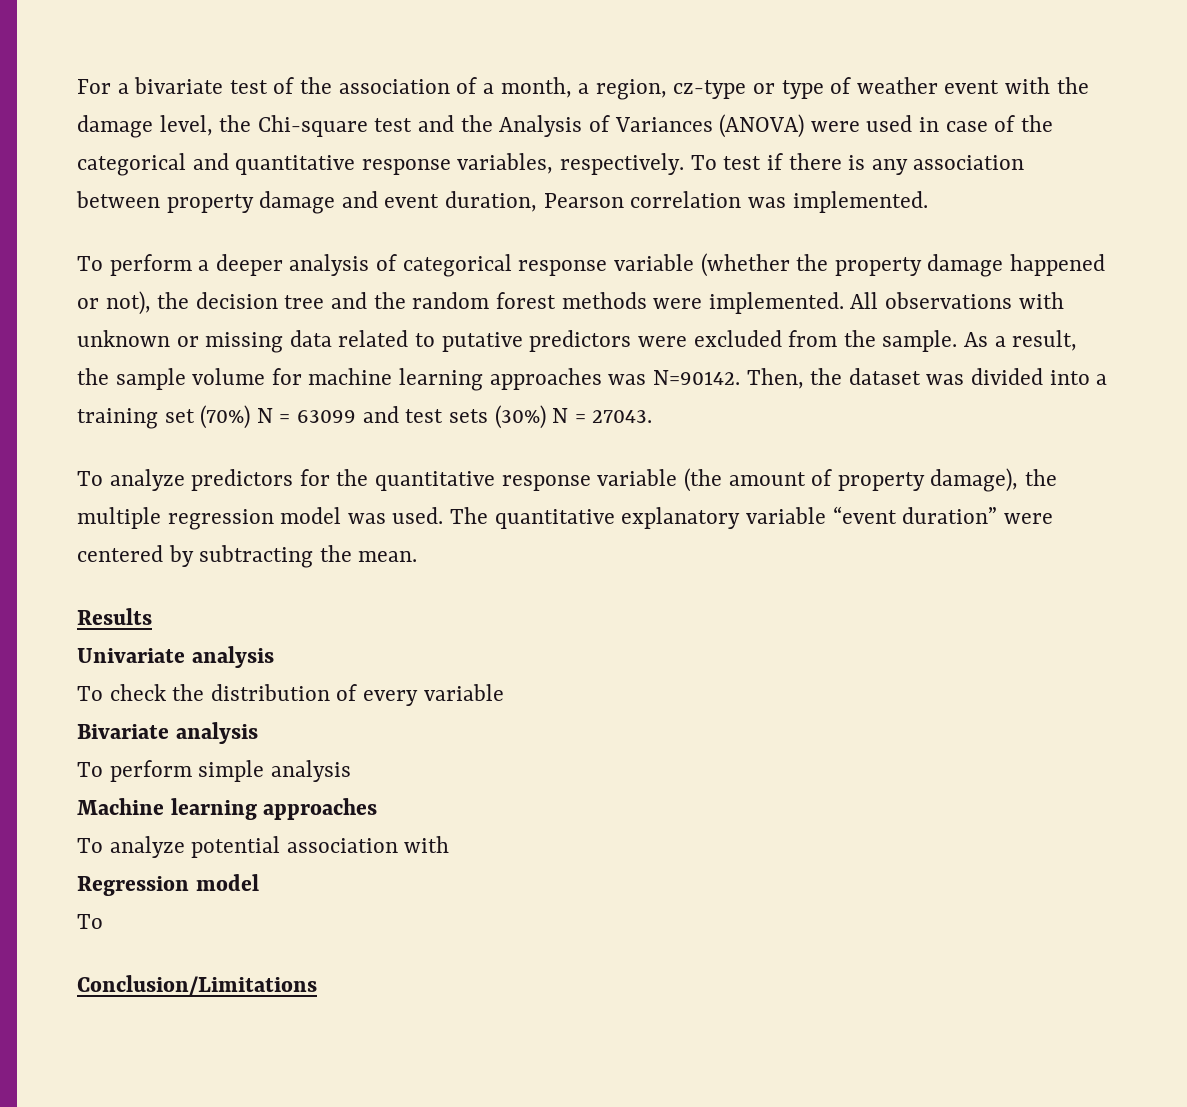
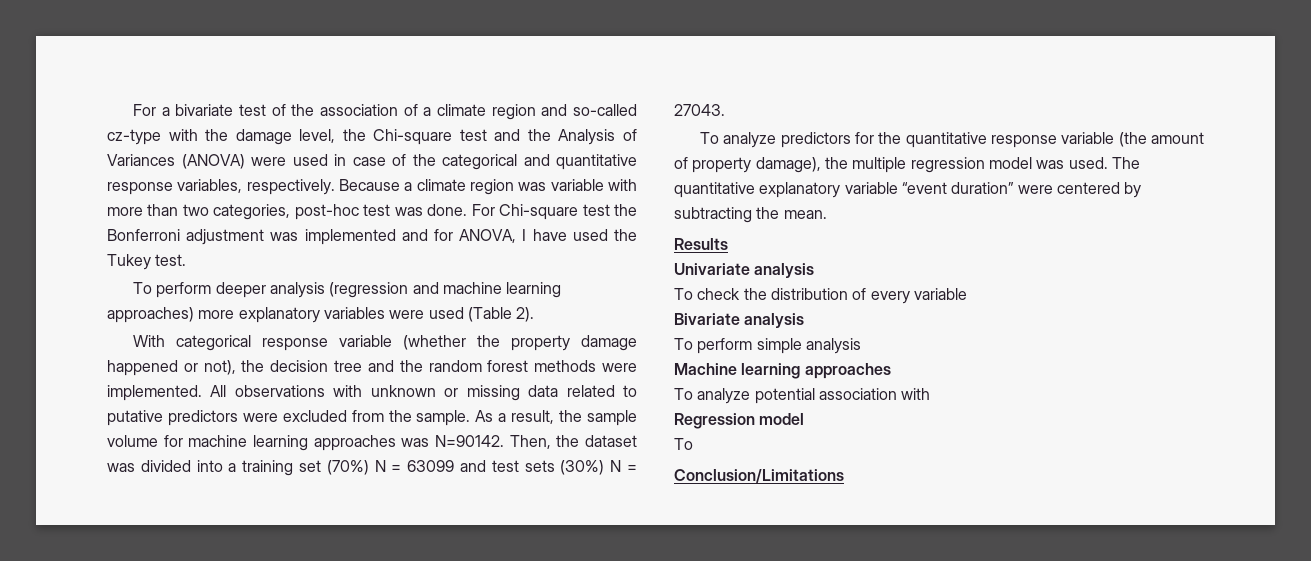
[500,77,1000,100] month, a region, cz-type or type of weather event -> [437,104,638,120] [107,129,161,145] climate region and so-called cz-type
[690,153,1025,175] [76,191,928,214] [77,254,210,276] To test if there is any association between property damage and event duration, Pearson correlation was implemented. // To perform a -> [339,179,637,195] [107,204,637,220] [107,229,637,245] [107,254,187,270] [133,282,212,298] Because a climate region was variable with more than two categories, post-hoc test was done. For Chi-square test the Bonferroni adjustment was implemented and for ANOVA, I have used the Tukey test. // To perform
[376,254,398,271] of -> [329,282,562,298] [107,307,535,323] [133,335,166,347] (regression and machine learning approaches) more explanatory variables were used (Table 2). // With

